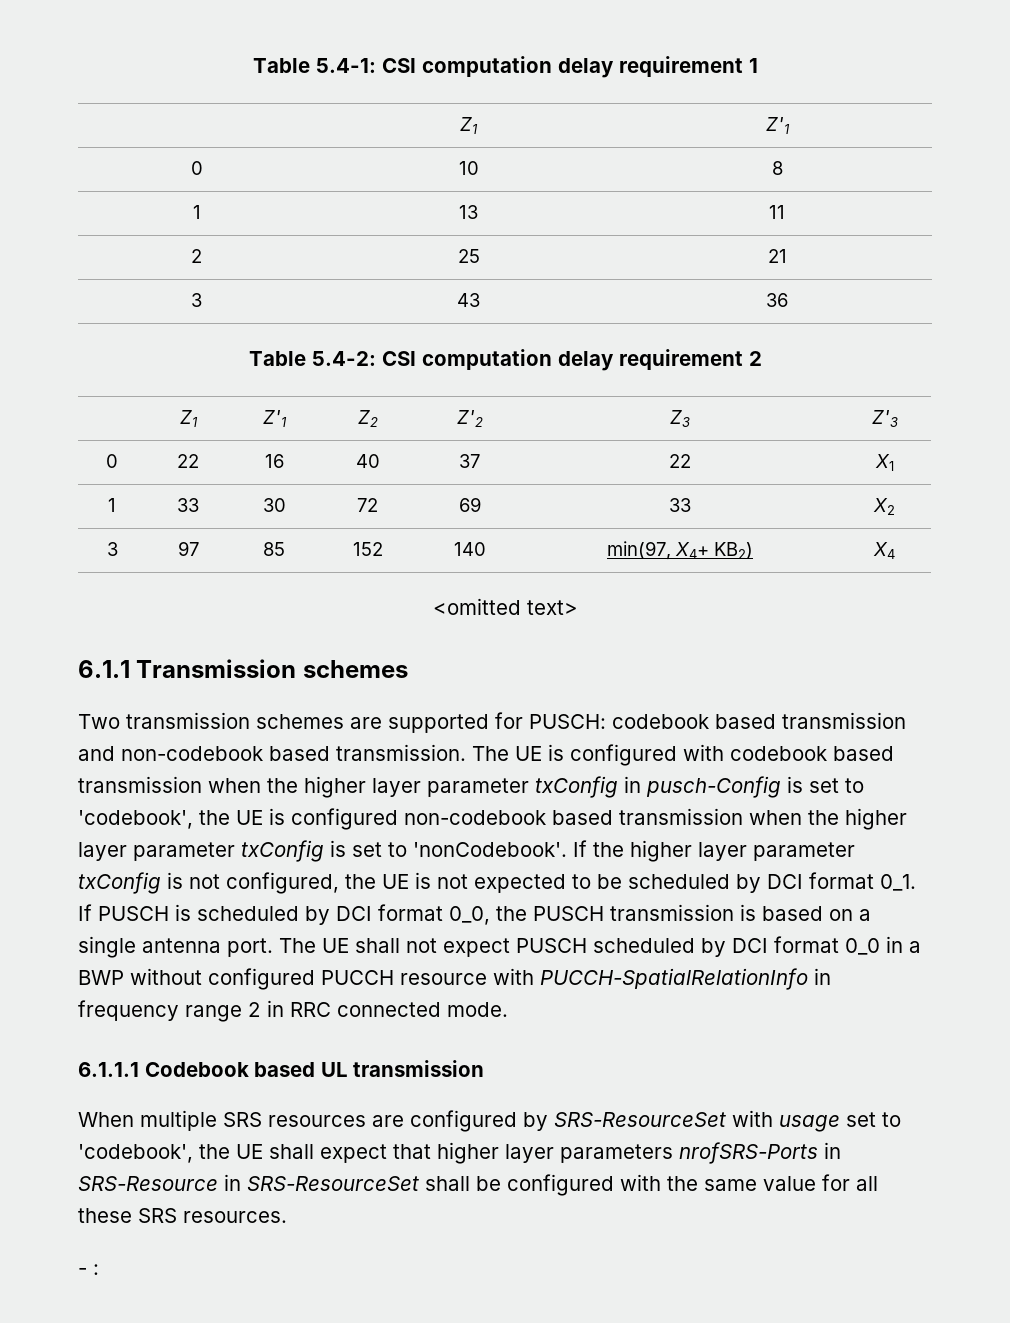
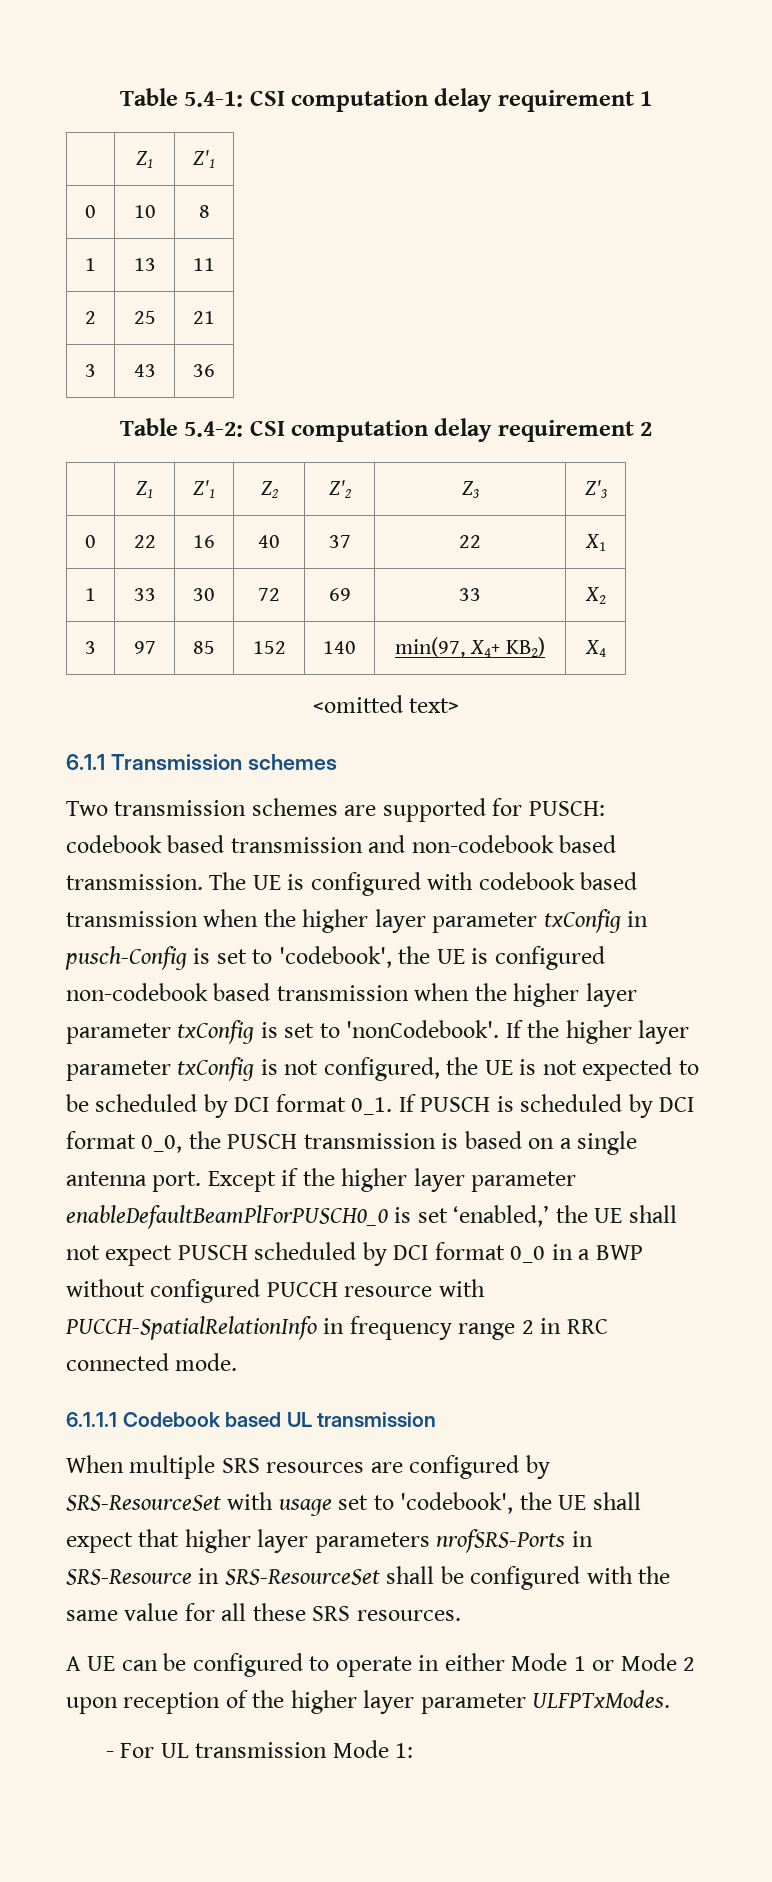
[279,938,316,953] The -> [207,1168,577,1192] [66,1205,588,1229] Except if the higher layer parameter enableDefaultBeamPlForPUSCH0_0 is set ‘enabled,’ the
[78,1264,99,1275] - : -> [66,1653,696,1677] [66,1690,671,1714] [105,1740,414,1758] A UE can be configured to operate in either Mode 1 or Mode 2 upon reception of the higher layer parameter ULFPTxModes. // - For UL transmission Mode 1:

